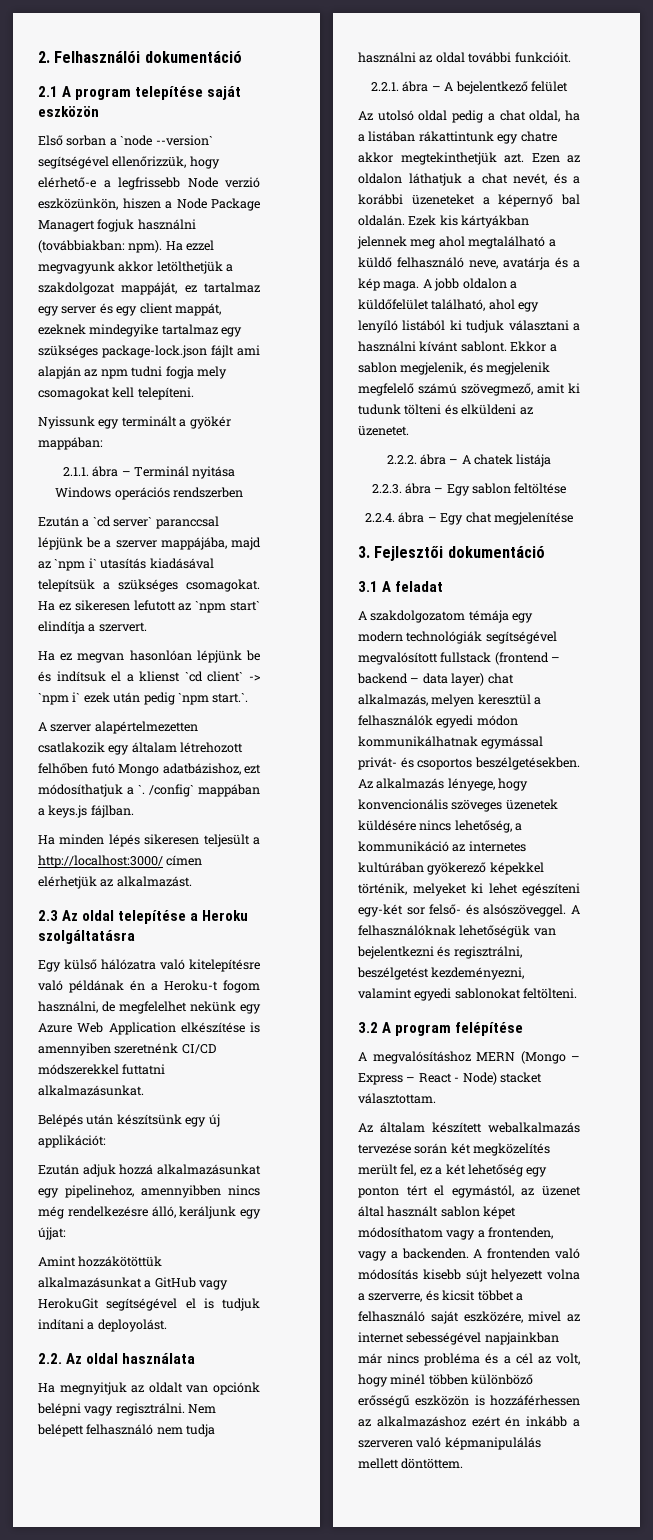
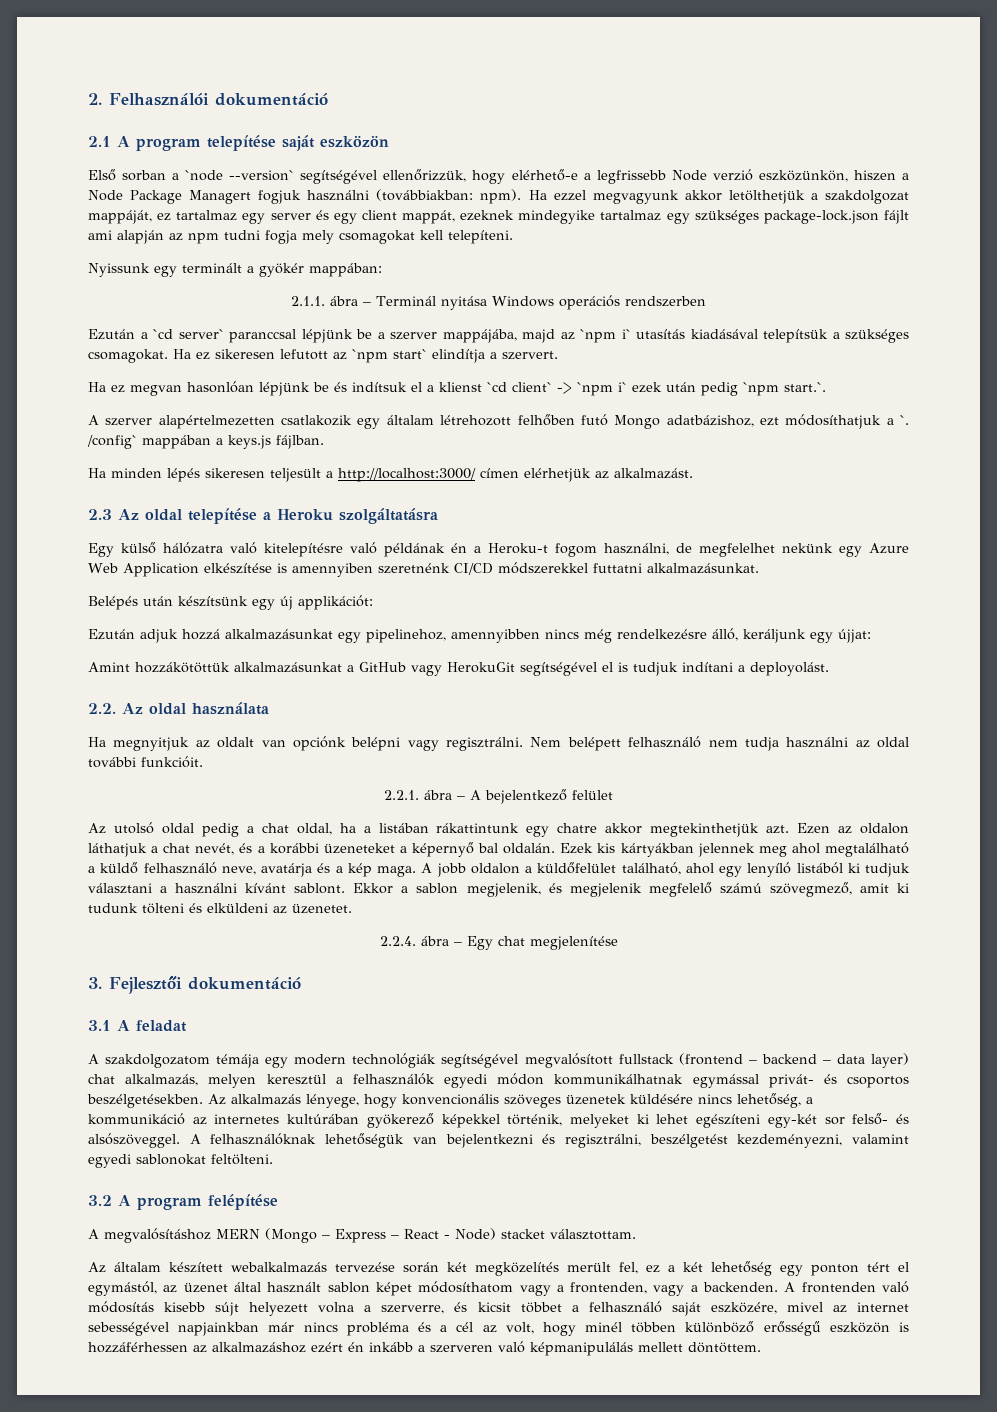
[386,454,552,467] [371,483,567,496] // 2.2.2. ábra – A chatek listája // 2.2.3. ábra – Egy sablon feltöltése -> (352, 909) none

